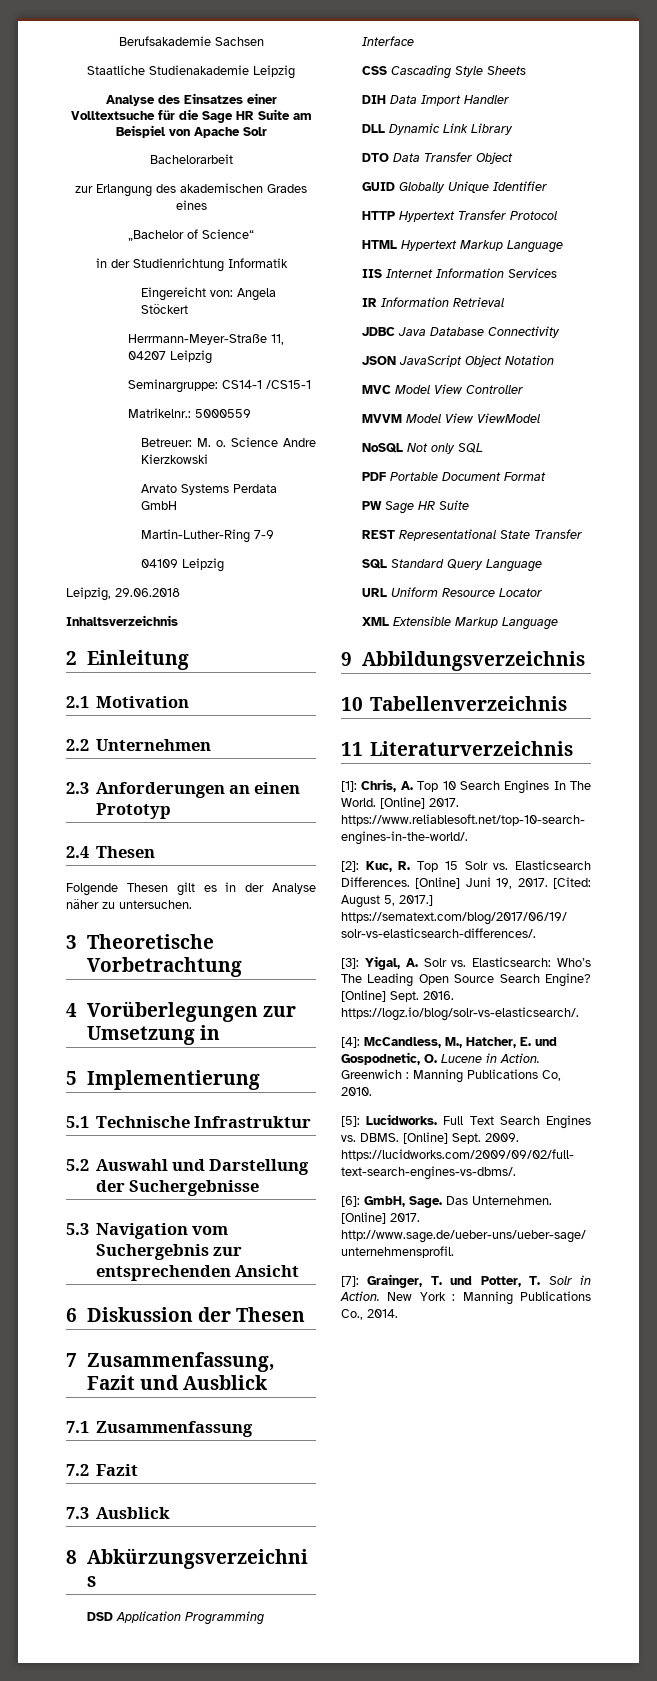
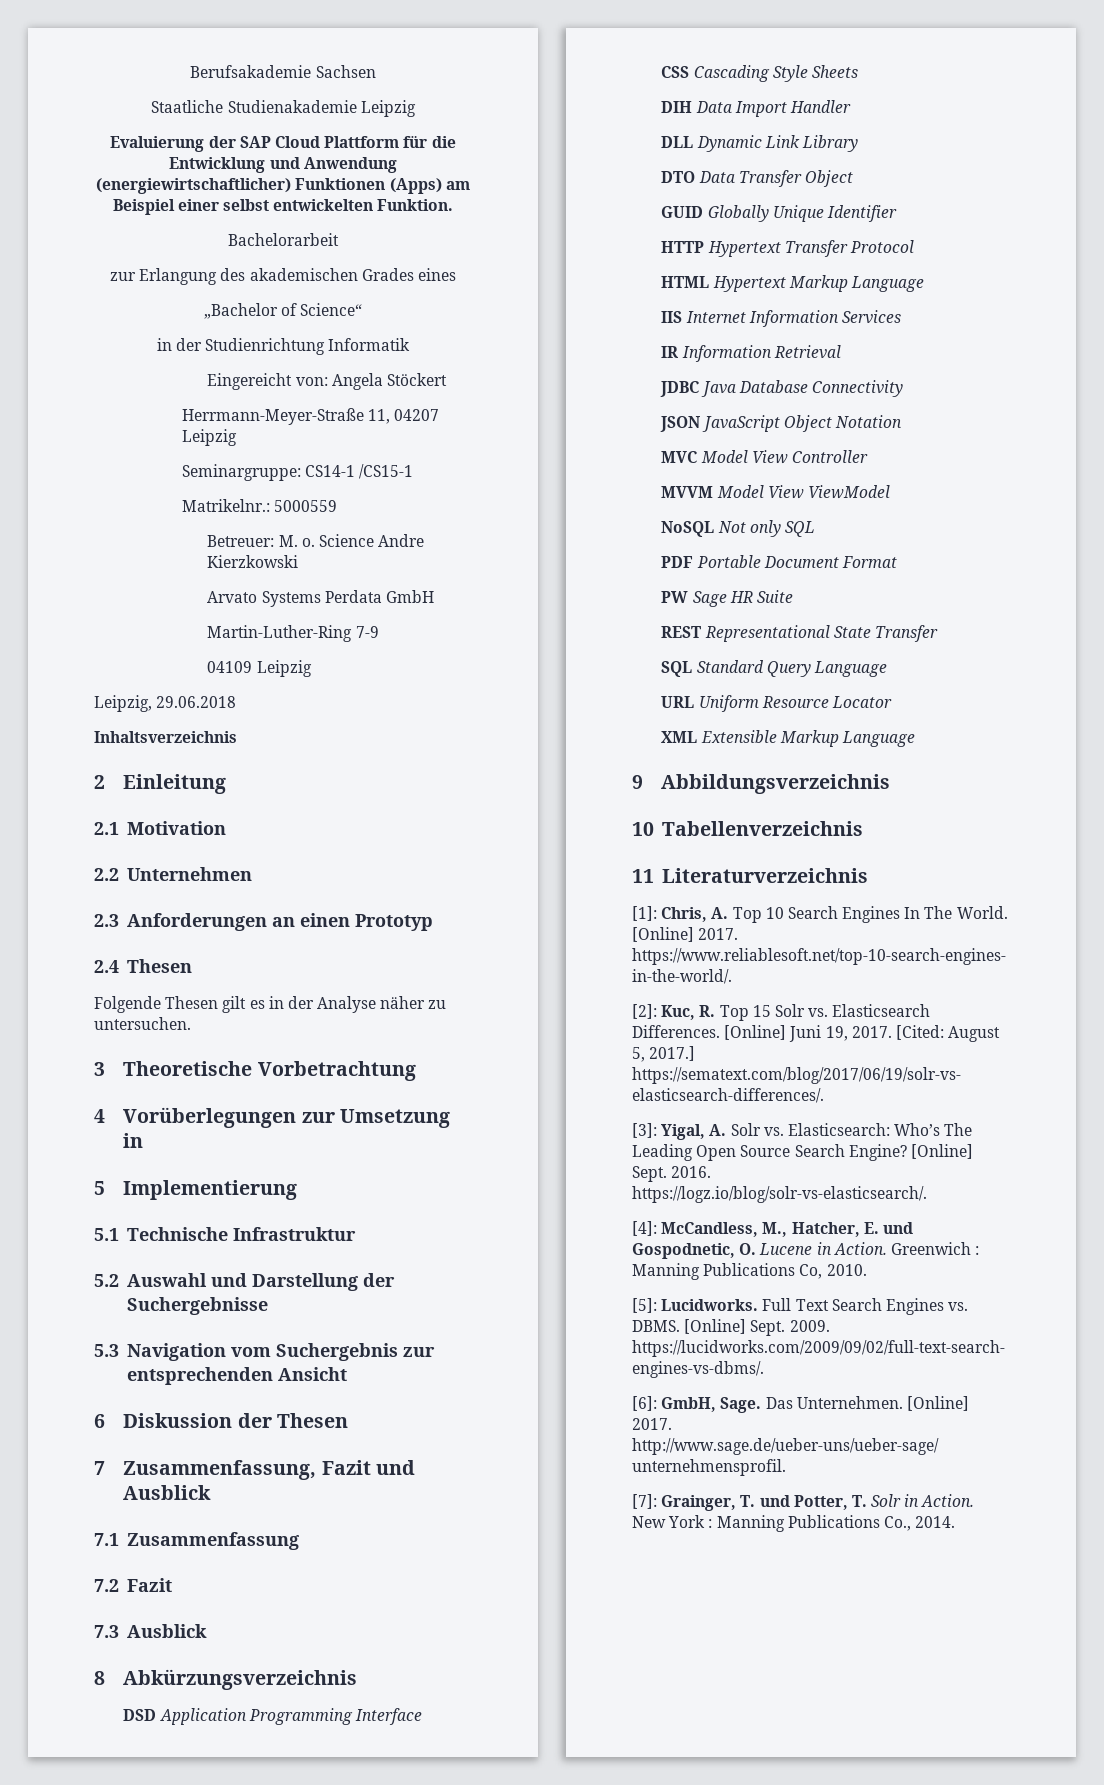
[105,93,277,106] [70,109,312,123] [115,125,267,138] Analyse des Einsatzes einer Volltextsuche für die Sage HR Suite am Beispiel von Apache Solr -> [110,135,456,152] [169,157,397,173] [96,178,470,194] [112,199,454,215] Evaluierung der SAP Cloud Plattform für die Entwicklung und Anwendung (energiewirtschaftlicher) Funktionen (Apps) am Beispiel einer selbst entwickelten Funktion.

